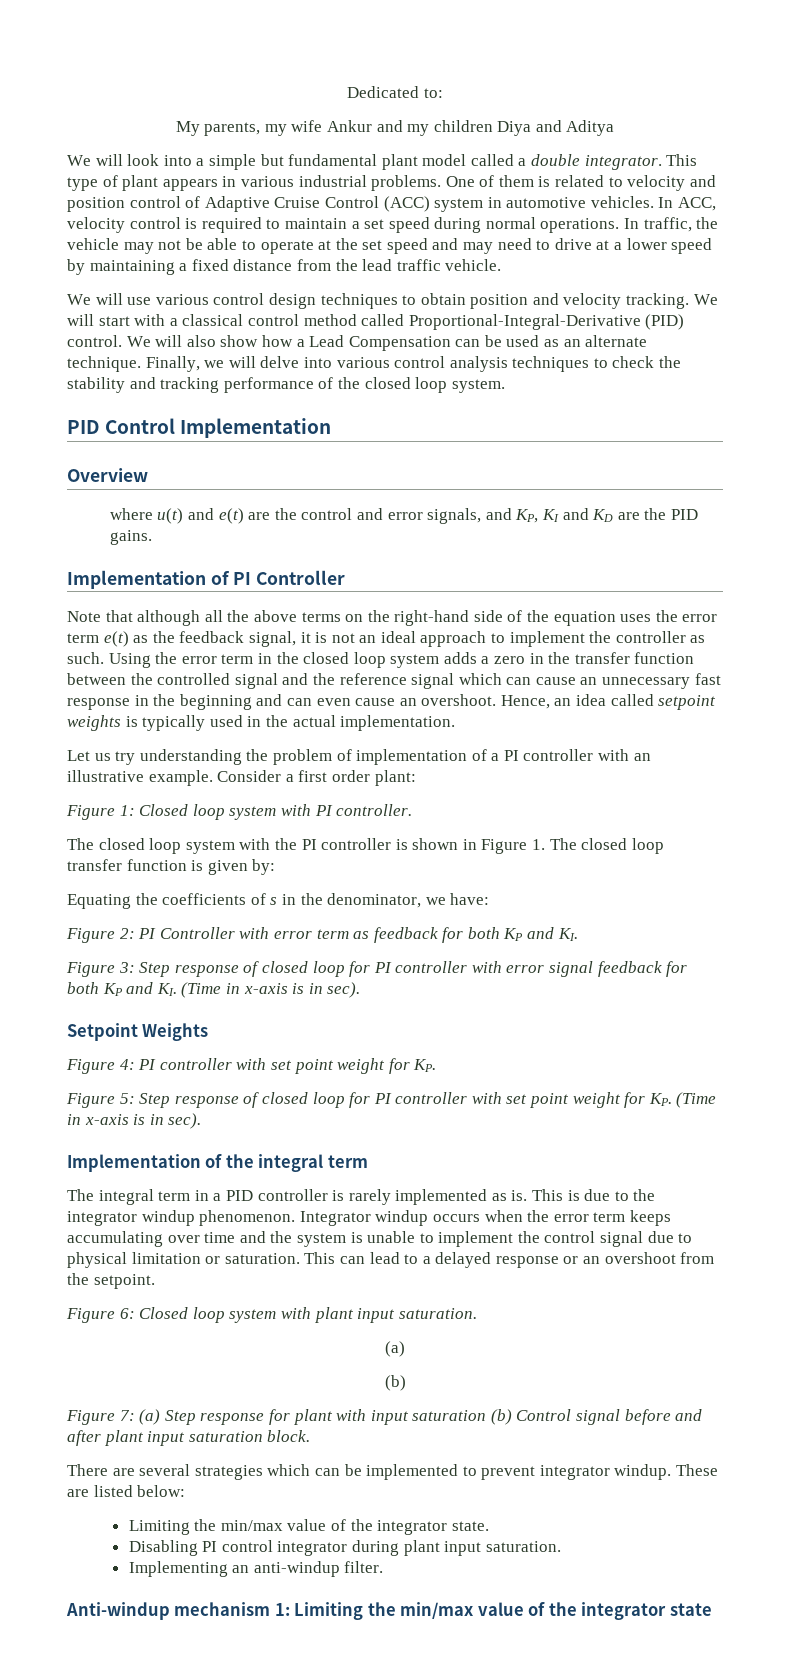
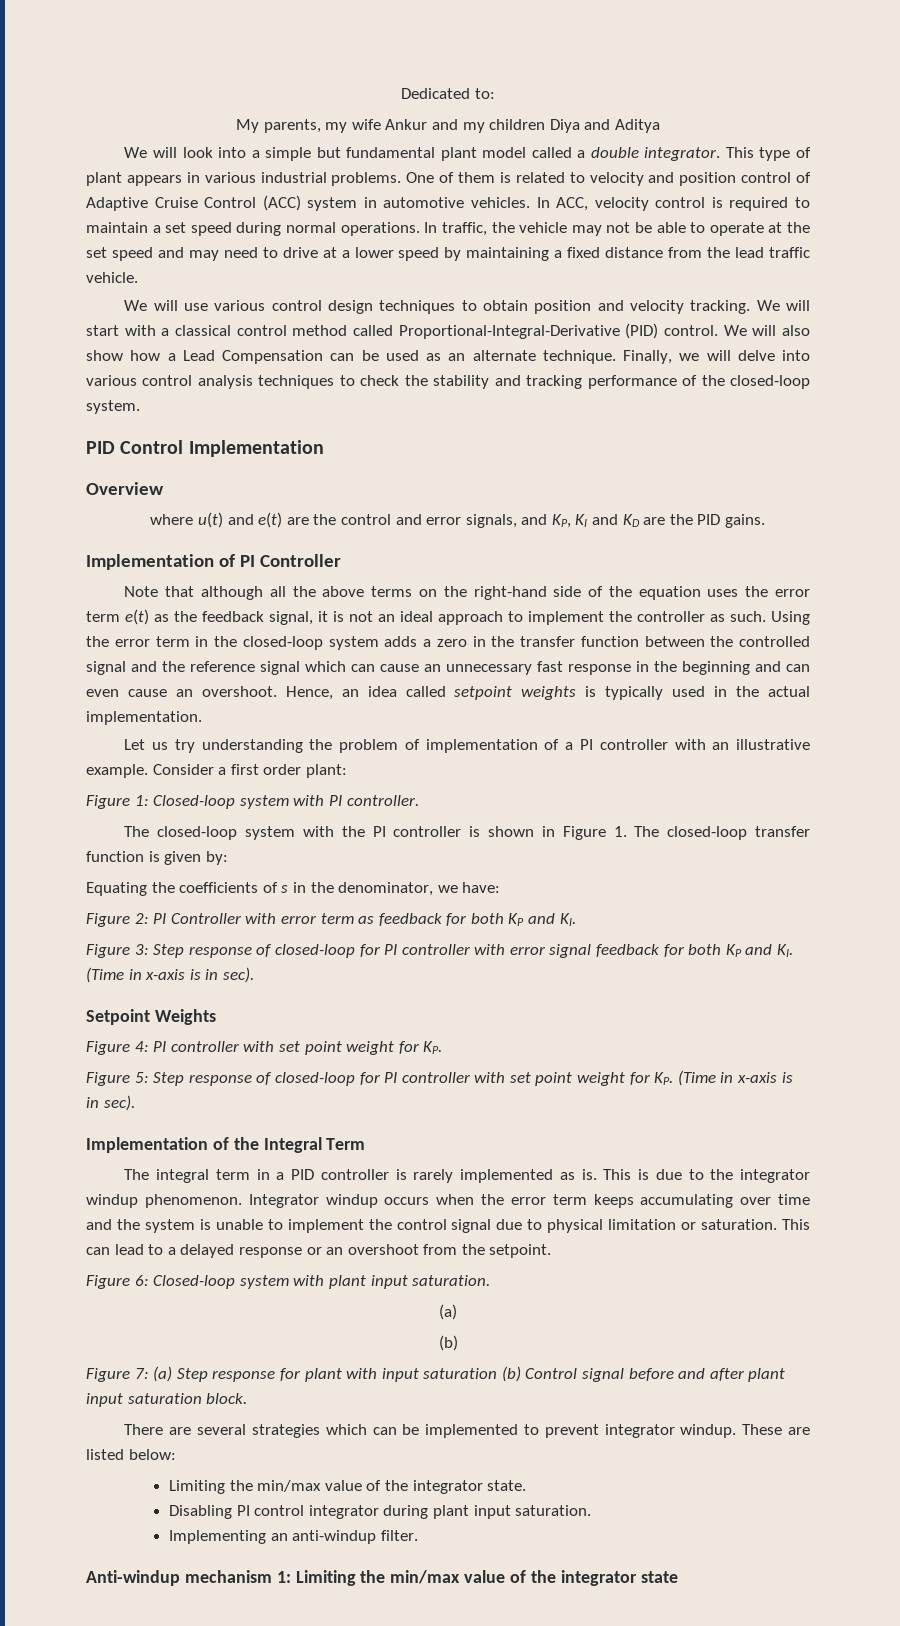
[364,377,448,393] closed loop -> [729,375,810,389] closed-loop
[303,652,386,668] closed loop -> [242,636,323,650] closed-loop
[139,804,225,820] Closed loop -> [153,795,236,809] Closed-loop
[98,838,182,854] closed loop -> [157,826,238,840] closed-loop
[581,838,664,854] closed loop -> [667,826,748,840] closed-loop
[261,961,345,977] closed loop -> [274,944,355,958] closed-loop
[261,1092,345,1108] closed loop -> [274,1072,355,1086] closed-loop
[258,1154,368,1172] integral term -> [263,1137,366,1153] Integral Term
[139,1307,225,1323] Closed loop -> [153,1275,236,1289] Closed-loop

